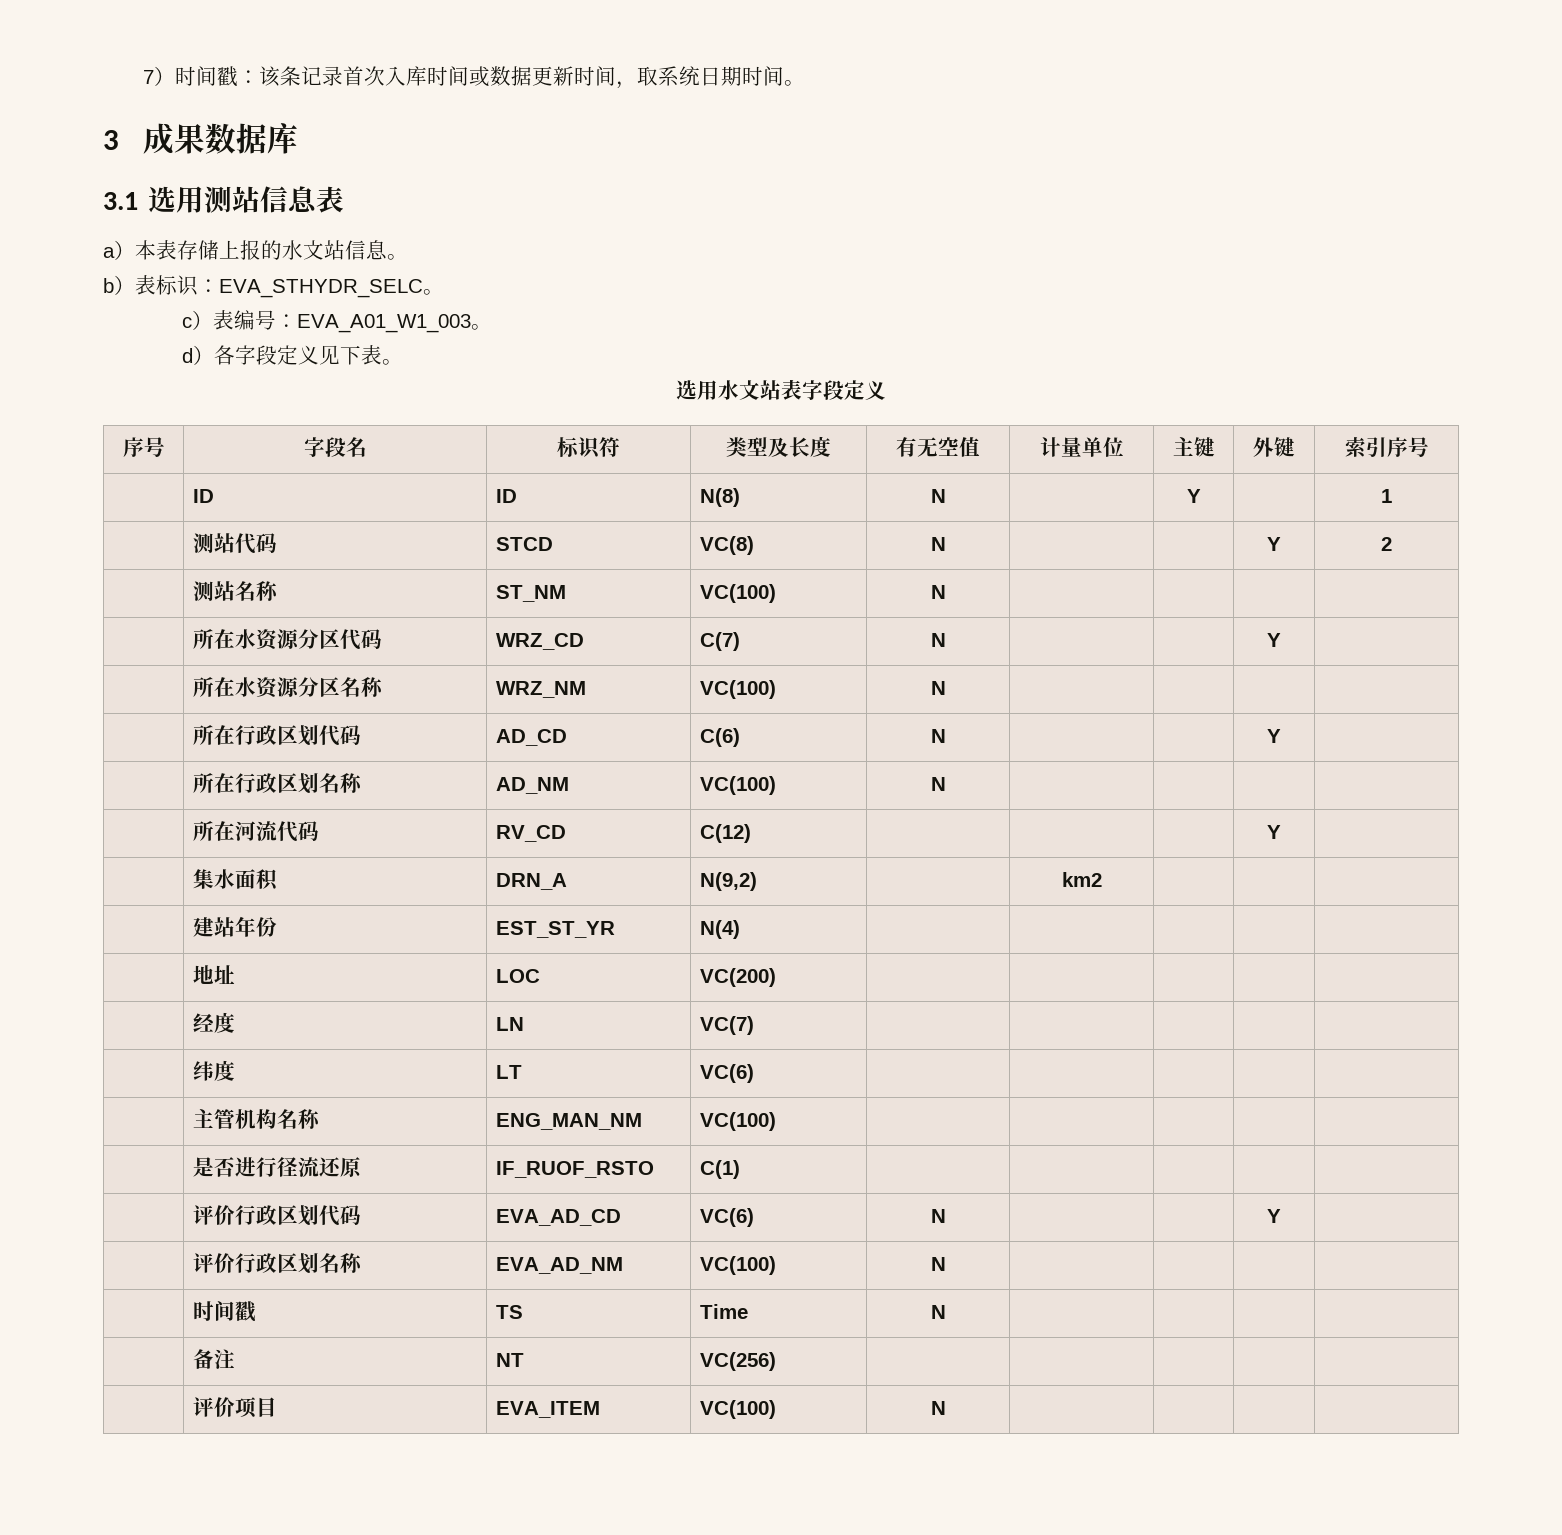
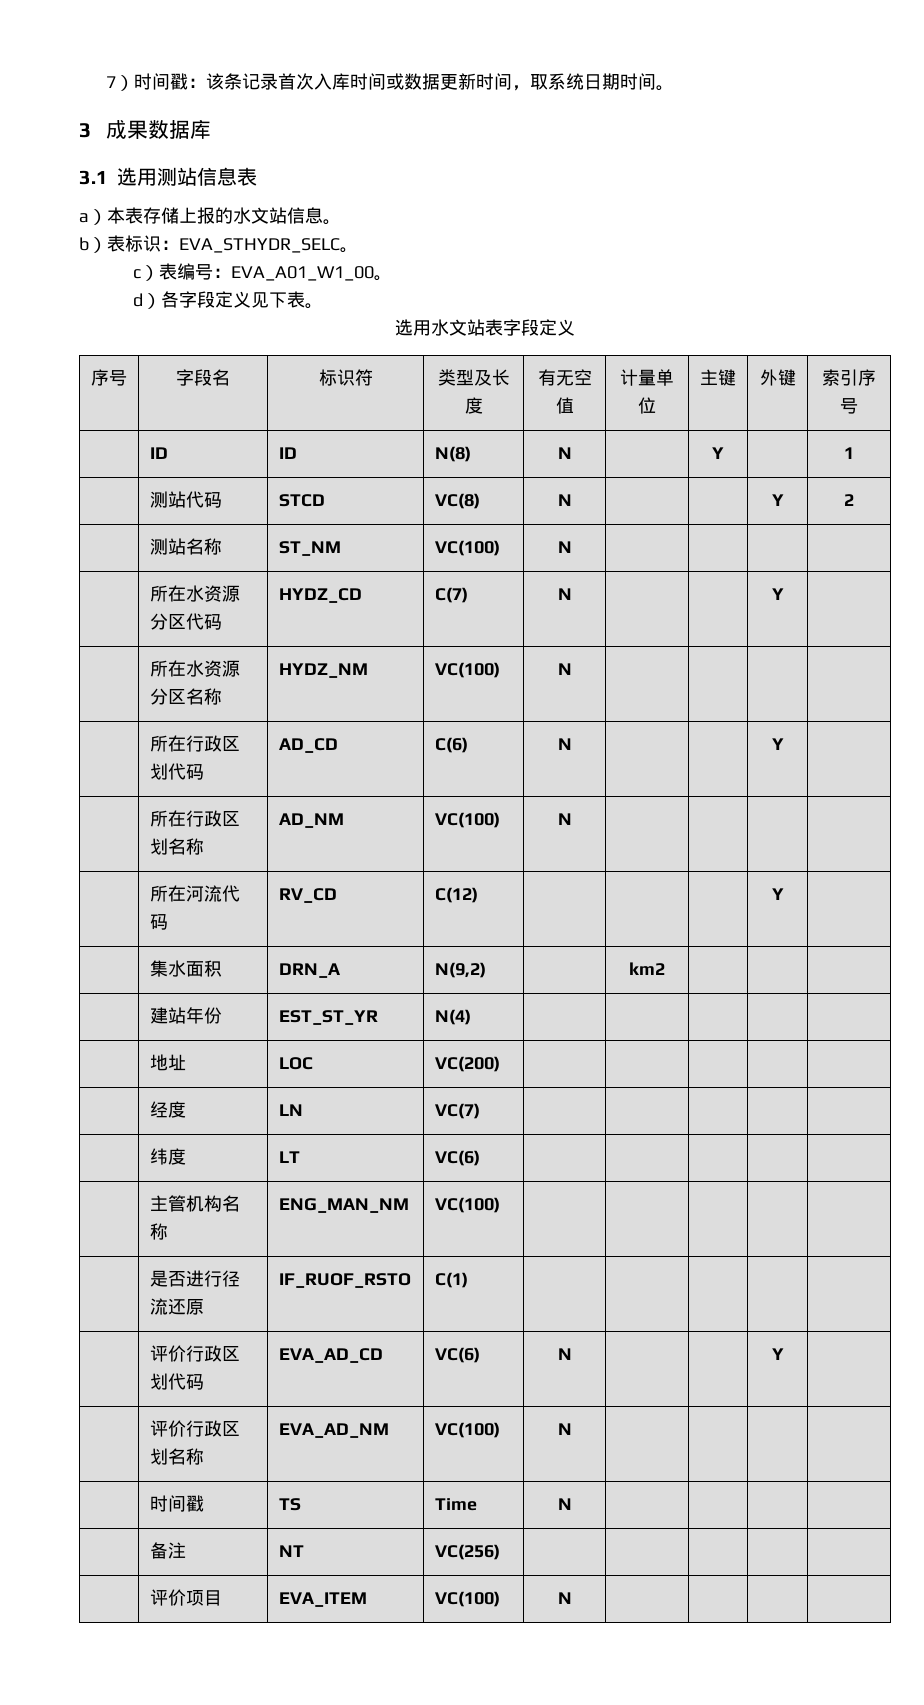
[297,314,472,333] EVA_A01_W1_003 -> [230,266,374,281] EVA_A01_W1_00
[496,633,585,650] WRZ_CD -> [278,588,362,603] HYDZ_CD
[496,681,587,698] WRZ_NM -> [278,663,368,678] HYDZ_NM

